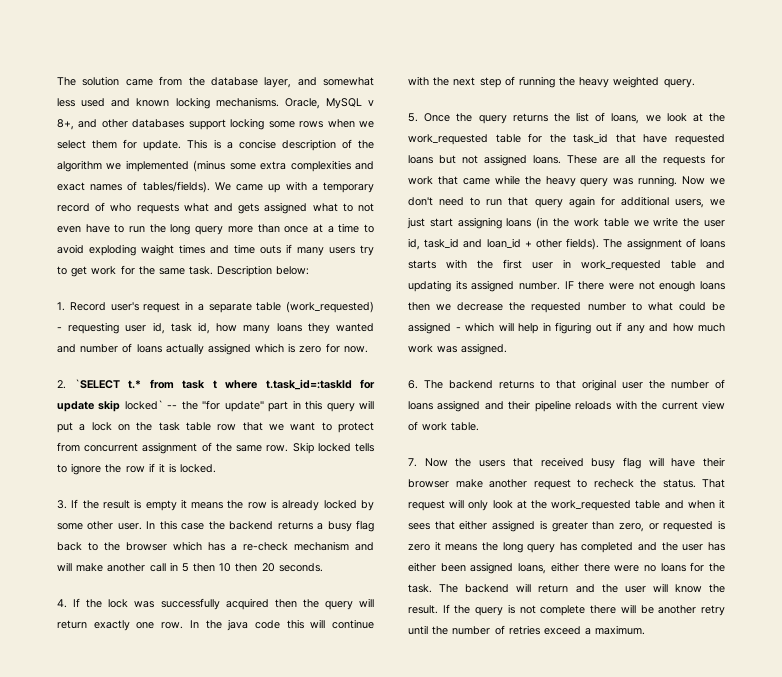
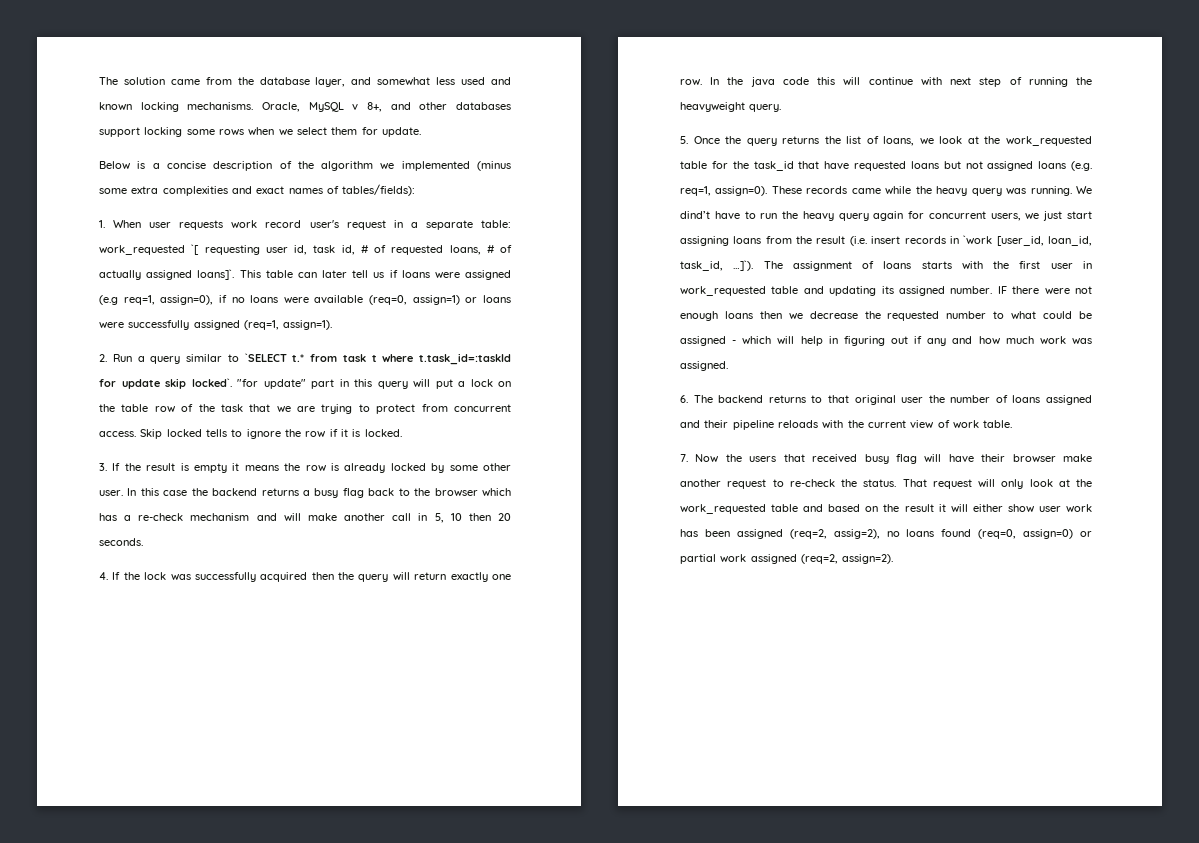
[187,139,208,149] This -> [99,161,131,169] // Below
[142,181,375,193] [57,202,374,214] [57,223,374,235] [57,244,374,256] [57,265,310,277] [57,302,106,311] tables/fields). We came up with a temporary record of who requests what and gets assigned what to not even have to run the long query more than once at a time to avoid exploding waight times and time outs if many users try to get work for the same task. Description below: // 1. Record -> [342,184,416,196] [99,220,302,230] tables/fields): // 1. When user requests work record
[256,301,374,313] [57,327,62,331] table (work_requested) - -> [481,220,512,228] [99,244,200,255] table: work_requested `[
[216,323,374,334] [57,343,368,355] [57,380,66,389] how many loans they wanted and number of loans actually assigned which is zero for now. // 2. -> [360,245,512,255] [99,269,512,280] [99,295,511,305] [99,320,333,330] [99,354,239,364] # of requested loans, # of actually assigned loans]`. This table can later tell us if loans were assigned (e.g req=1, assign=0), if no loans were available (req=0, assign=1) or loans were successfully assigned (req=1, assign=1). // 2. Run a query similar to
[124,400,198,410] locked` -- the -> [191,378,232,387] locked`.
[158,422,180,431] task -> (115, 408) none
[242,422,374,433] [57,442,289,454] that we want to protect from concurrent assignment of the same row. -> [181,404,511,414] [99,431,136,437] of the task that we are trying to protect from concurrent access.
[181,563,216,572] 5 then -> [434,513,444,523] 5,
[433,77,450,86] the -> (942, 81) none
[579,76,660,88] heavy weighted -> [680,102,745,112] heavyweight
[533,154,725,166] [408,176,458,185] loans. These are all the requests for work that -> [1038,161,1092,171] [680,186,848,196] loans (e.g. req=1, assign=0). These records
[682,176,725,185] [408,197,529,206] Now we don't need to run that -> [1076,186,1092,194] [680,211,834,221] We dind’t have to run the heavy
[620,196,669,206] additional -> [928,211,986,219] concurrent
[536,217,725,229] [408,238,600,250] (in the work table we write the user id, task_id and loan_id + other fields). -> [765,235,1092,246] [680,260,754,271] from the result (i.e. insert records in `work [user_id, loan_id, task_id, …]`).
[593,479,634,488] recheck -> [789,479,835,487] re-check
[687,499,725,509] [408,520,725,532] [408,541,725,553] [408,562,725,574] [408,583,725,593] [408,604,725,616] [408,625,646,635] when it sees that either assigned is greater than zero, or requested is zero it means the long query has completed and the user has either been assigned loans, either there were no loans for the task. The backend will return and the user will know the result. If the query is not complete there will be another retry until the number of retries exceed a maximum. -> [828,504,1092,512] [680,529,1092,539] [680,554,894,564] based on the result it will either show user work has been assigned (req=2, assig=2), no loans found (req=0, assign=0) or partial work assigned (req=2, assign=2).

